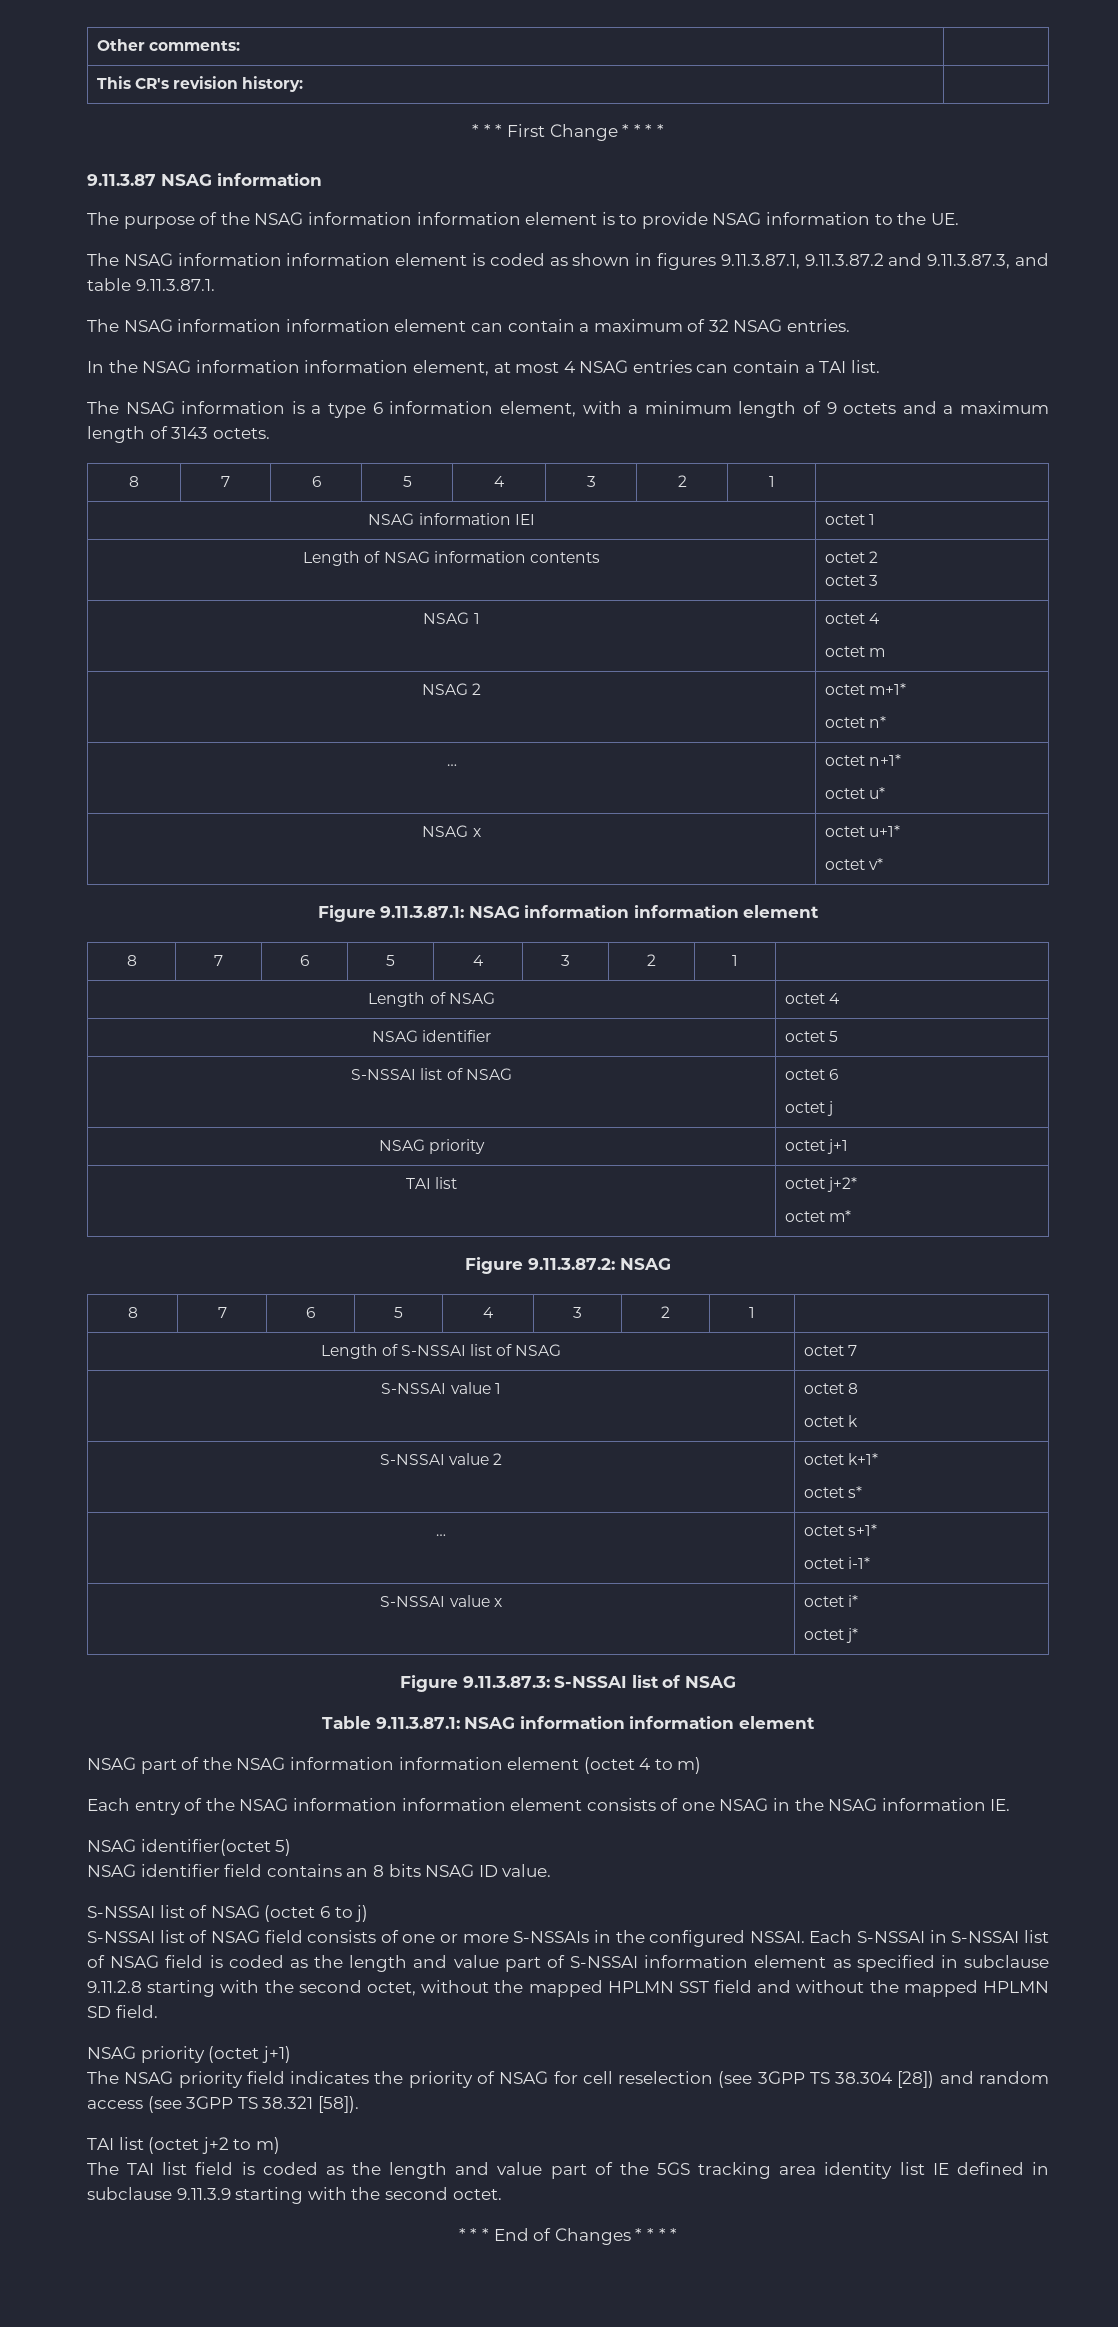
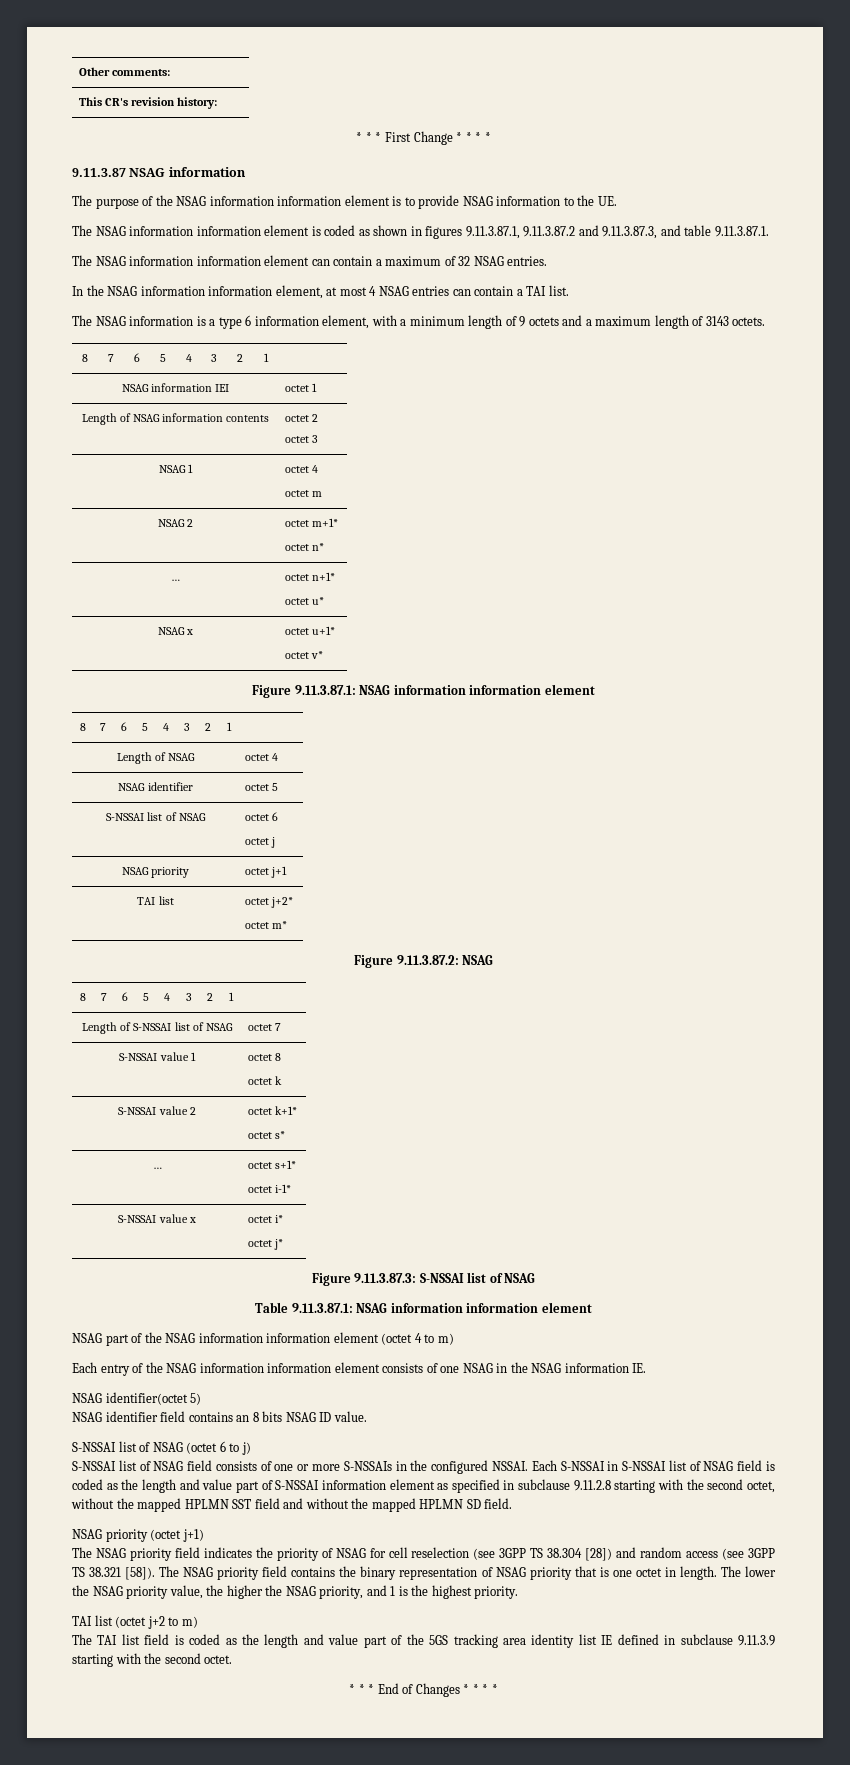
(359, 2104) none -> [159,1566,776,1580] [72,1585,519,1599] The NSAG priority field contains the binary representation of NSAG priority that is one octet in length. The lower the NSAG priority value, the higher the NSAG priority, and 1 is the highest priority.

